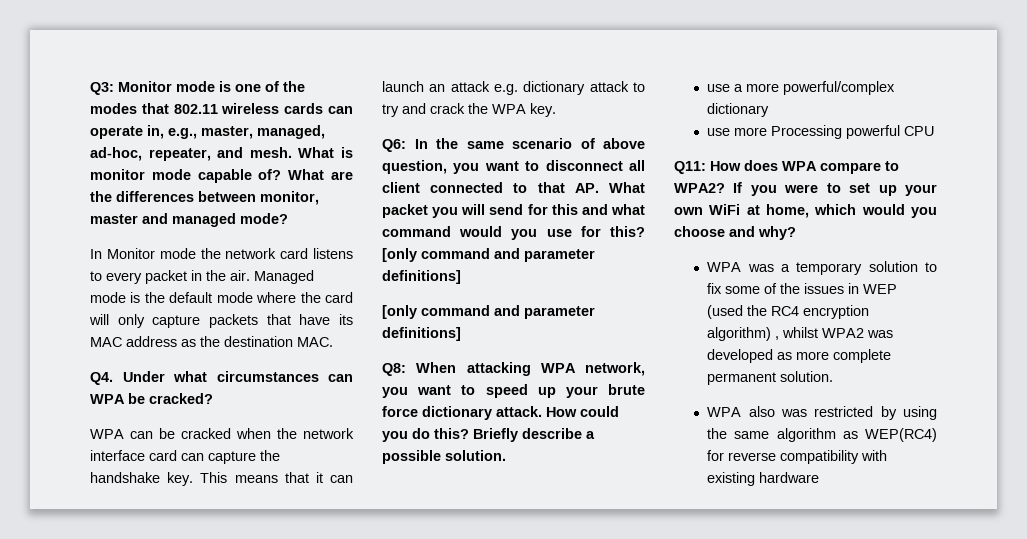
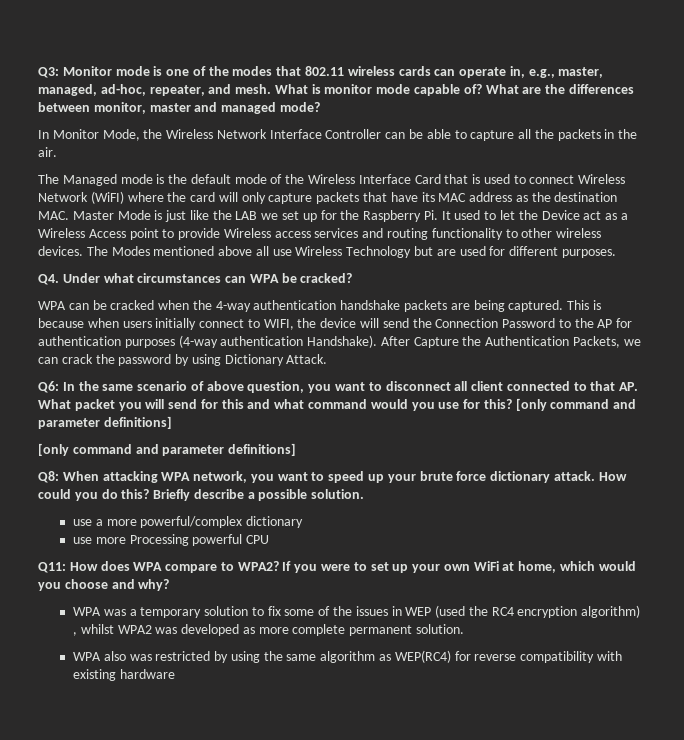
[159,248,353,259] [90,270,187,284] mode the network card listens to every packet -> [102,129,601,141] Mode, the Wireless Network Interface Controller can be able to capture all the packets
(250, 275) none -> [38,174,59,184] // The
(253, 297) none -> [270,174,626,184] [38,191,124,204] of the Wireless Interface Card that is used to connect Wireless Network (WiFI)
(333, 342) none -> [72,210,628,222] [38,228,602,240] [38,246,616,258] Master Mode is just like the LAB we set up for the Raspberry Pi. It used to let the Device act as a Wireless Access point to provide Wireless access services and routing functionality to other wireless devices. The Modes mentioned above all use Wireless Technology but are used for different purposes.
[303,428,354,439] [90,450,280,464] [90,472,353,486] [382,81,645,95] [382,103,556,117] network interface card can capture the handshake key. This means that it can launch an attack e.g. dictionary attack to try and crack the WPA key. -> [215,300,601,312] [38,318,633,330] [38,335,641,348] [38,354,328,366] 4-way authentication handshake packets are being captured. This is because when users initially connect to WIFI, the device will send the Connection Password to the AP for authentication purposes (4-way authentication Handshake). After Capture the Authentication Packets, we can crack the password by using Dictionary Attack.

